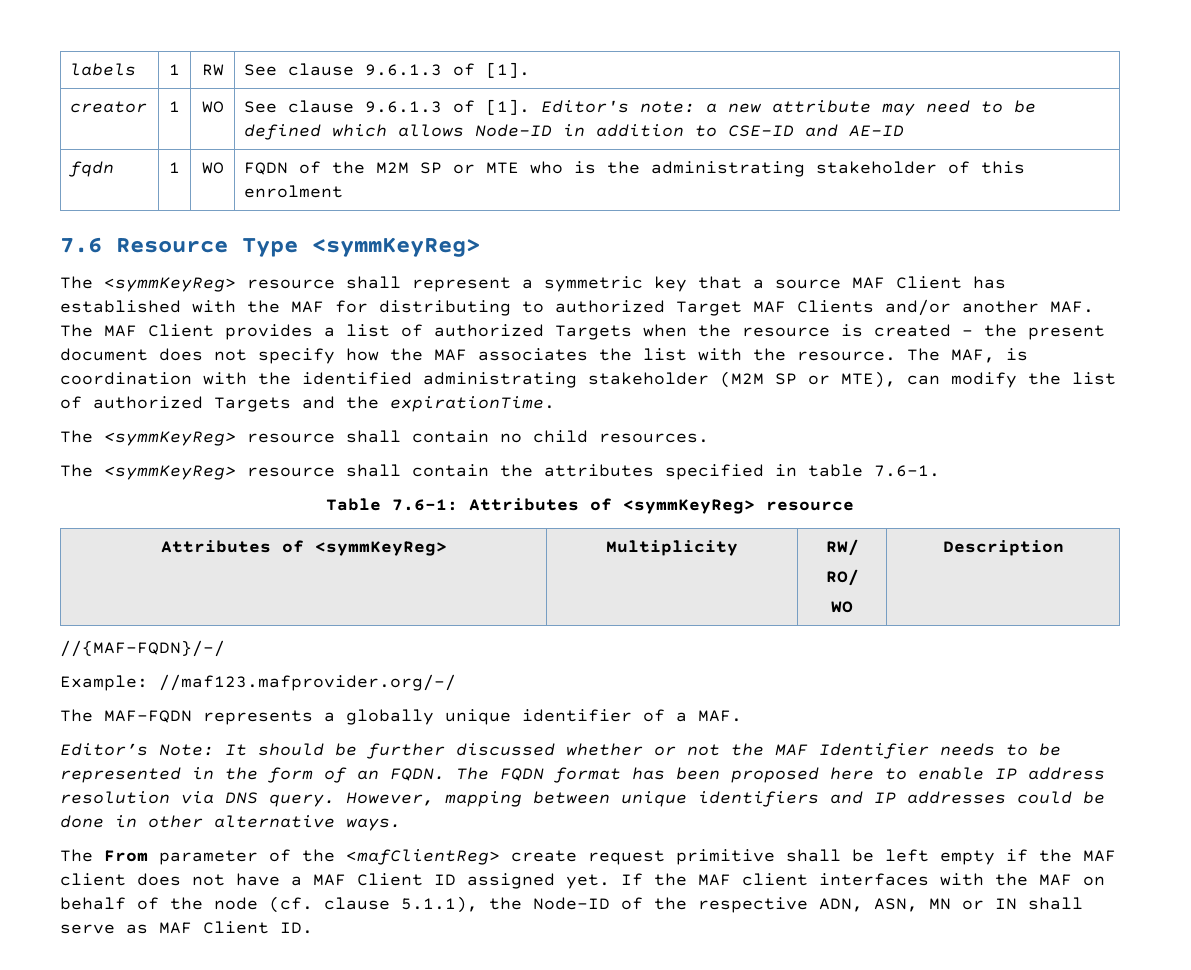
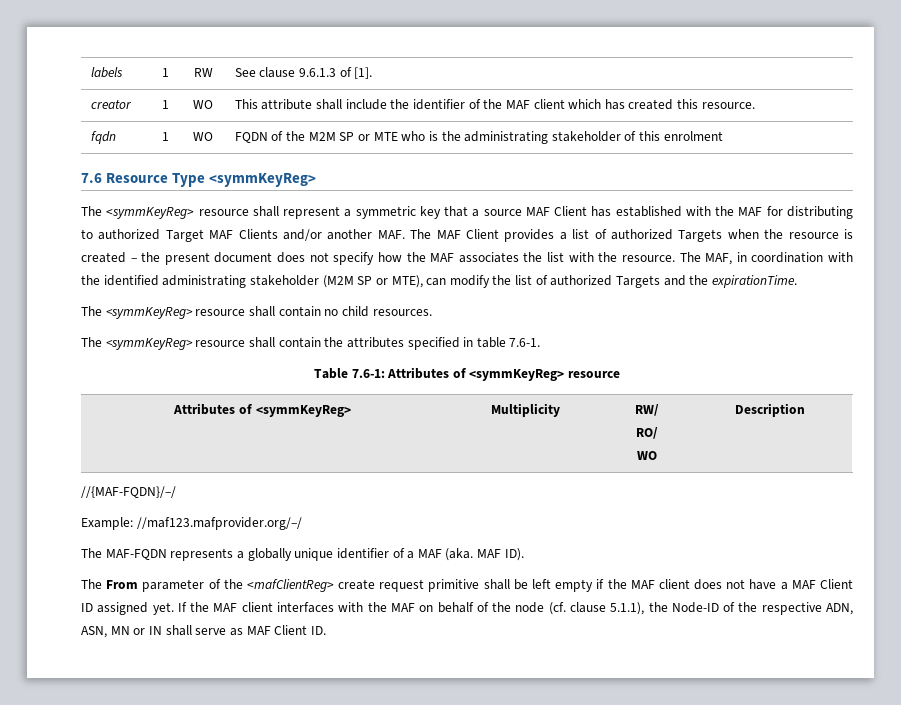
[244,99,1037,116] [244,124,905,140] See clause 9.6.1.3 of [1]. Editor's note: a new attribute may need to be defined which allows Node-ID in addition to CSE-ID and AE-ID -> [234,99,755,110] This attribute shall include the identifier of the MAF client which has created this resource.
[1006,348,1028,361] is -> [736,252,747,262] in
[698,710,742,722] [60,743,1061,759] [60,767,1105,783] [60,791,1105,807] [60,815,401,831] MAF. // Editor’s Note: It should be further discussed whether or not the MAF Identifier needs to be represented in the form of an FQDN. The FQDN format has been proposed here to enable IP address resolution via DNS query. However, mapping between unique identifiers and IP addresses could be done in other alternative ways. -> [417,548,524,561] MAF (aka. MAF ID).

